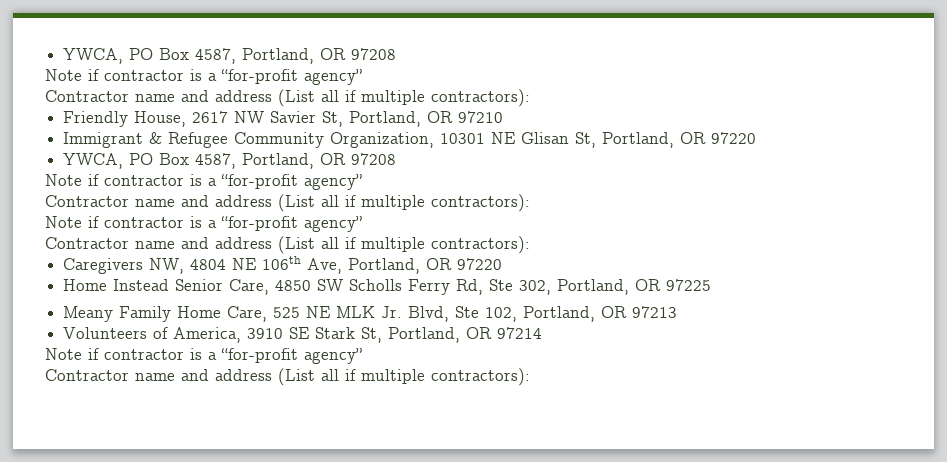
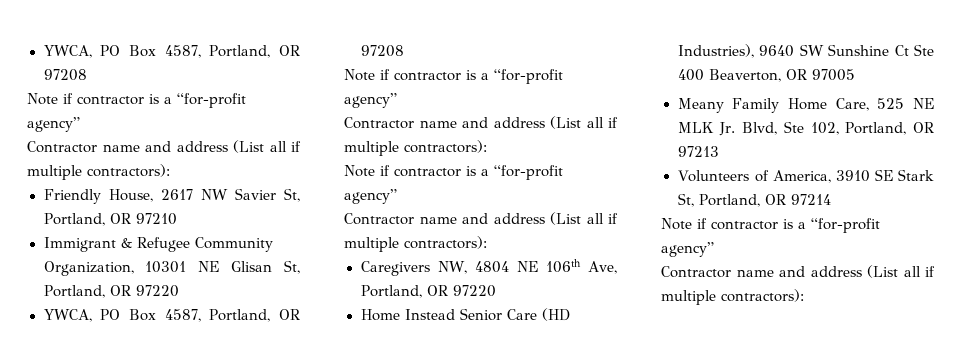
[229,279,712,295] Care, 4850 SW Scholls Ferry Rd, Ste 302, Portland, OR 97225 -> [506,308,570,321] [677,44,934,58] [677,69,855,82] Care (HD Industries), 9640 SW Sunshine Ct Ste 400 Beaverton, OR 97005

